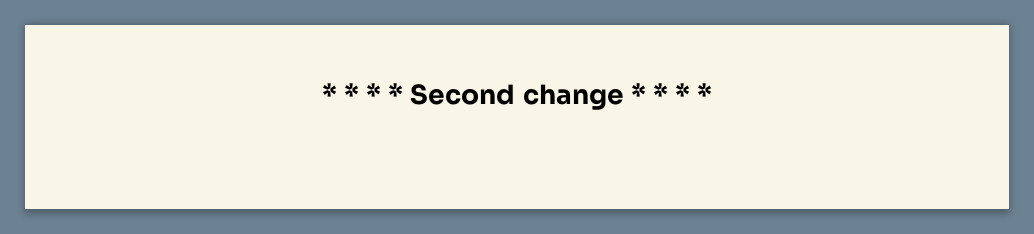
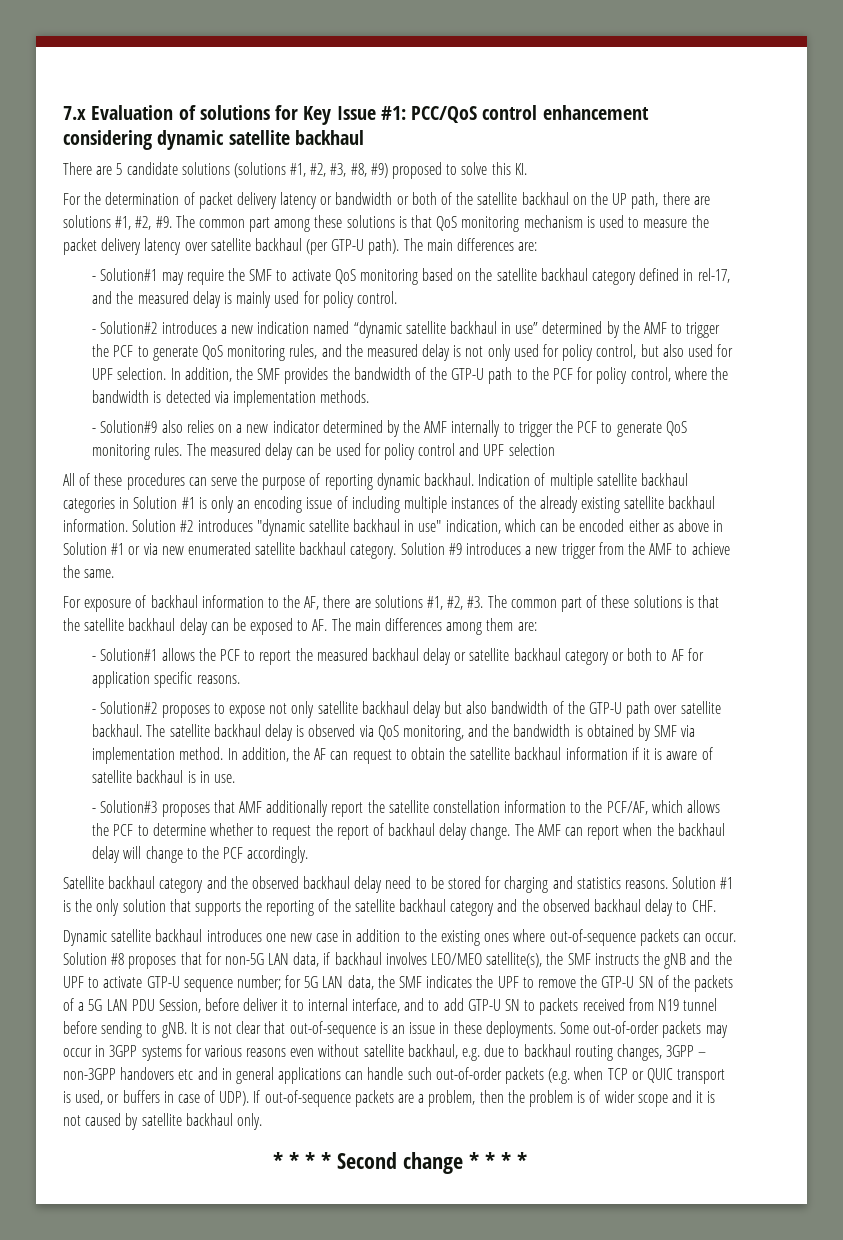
(321, 93) none -> [63,105,649,125] [63,130,364,150] [63,162,527,179] [63,192,710,209] [63,215,709,232] [63,238,538,255] [92,268,730,285] [92,291,397,308] [92,321,721,338] [92,344,734,361] [92,367,728,384] [92,390,370,407] [92,420,687,437] [92,443,555,460] [63,473,688,490] [63,496,716,513] [63,519,724,536] [63,542,730,559] [63,565,115,578] [63,595,719,612] [63,618,537,635] [92,648,704,665] [92,671,240,688] [92,701,721,718] [92,724,696,741] [92,747,713,764] [92,770,235,783] [92,800,721,817] [92,823,725,840] [92,846,309,863] [63,876,734,893] [63,899,716,916] [63,929,737,946] [63,952,732,969] [63,975,734,992] [63,998,718,1015] [63,1021,728,1038] [63,1044,707,1061] [63,1067,726,1084] [63,1090,716,1107] [63,1113,262,1130] 7.x Evaluation of solutions for Key Issue #1: PCC/QoS control enhancement considering dynamic satellite backhaul // There are 5 candidate solutions (solutions #1, #2, #3, #8, #9) proposed to solve this KI. // For the determination of packet delivery latency or bandwidth or both of the satellite backhaul on the UP path, there are solutions #1, #2, #9. The common part among these solutions is that QoS monitoring mechanism is used to measure the packet delivery latency over satellite backhaul (per GTP-U path). The main differences are: // - Solution#1 may require the SMF to activate QoS monitoring based on the satellite backhaul category defined in rel-17, and the measured delay is mainly used for policy control. // - Solution#2 introduces a new indication named “dynamic satellite backhaul in use” determined by the AMF to trigger the PCF to generate QoS monitoring rules, and the measured delay is not only used for policy control, but also used for UPF selection. In addition, the SMF provides the bandwidth of the GTP-U path to the PCF for policy control, where the bandwidth is detected via implementation methods. // - Solution#9 also relies on a new indicator determined by the AMF internally to trigger the PCF to generate QoS monitoring rules. The measured delay can be used for policy control and UPF selection // All of these procedures can serve the purpose of reporting dynamic backhaul. Indication of multiple satellite backhaul categories in Solution #1 is only an encoding issue of including multiple instances of the already existing satellite backhaul information. Solution #2 introduces "dynamic satellite backhaul in use" indication, which can be encoded either as above in Solution #1 or via new enumerated satellite backhaul category. Solution #9 introduces a new trigger from the AMF to achieve the same. // For exposure of backhaul information to the AF, there are solutions #1, #2, #3. The common part of these solutions is that the satellite backhaul delay can be exposed to AF. The main differences among them are: // - Solution#1 allows the PCF to report the measured backhaul delay or satellite backhaul category or both to AF for application specific reasons. // - Solution#2 proposes to expose not only satellite backhaul delay but also bandwidth of the GTP-U path over satellite backhaul. The satellite backhaul delay is observed via QoS monitoring, and the bandwidth is obtained by SMF via implementation method. In addition, the AF can request to obtain the satellite backhaul information if it is aware of satellite backhaul is in use. // - Solution#3 proposes that AMF additionally report the satellite constellation information to the PCF/AF, which allows the PCF to determine whether to request the report of backhaul delay change. The AMF can report when the backhaul delay will change to the PCF accordingly. // Satellite backhaul category and the observed backhaul delay need to be stored for charging and statistics reasons. Solution #1 is the only solution that supports the reporting of the satellite backhaul category and the observed backhaul delay to CHF. // Dynamic satellite backhaul introduces one new case in addition to the existing ones where out-of-sequence packets can occur. Solution #8 proposes that for non-5G LAN data, if backhaul involves LEO/MEO satellite(s), the SMF instructs the gNB and the UPF to activate GTP-U sequence number; for 5G LAN data, the SMF indicates the UPF to remove the GTP-U SN of the packets of a 5G LAN PDU Session, before deliver it to internal interface, and to add GTP-U SN to packets received from N19 tunnel before sending to gNB. It is not clear that out-of-sequence is an issue in these deployments. Some out-of-order packets may occur in 3GPP systems for various reasons even without satellite backhaul, e.g. due to backhaul routing changes, 3GPP – non-3GPP handovers etc and in general applications can handle such out-of-order packets (e.g. when TCP or QUIC transport is used, or buffers in case of UDP). If out-of-sequence packets are a problem, then the problem is of wider scope and it is not caused by satellite backhaul only. //

